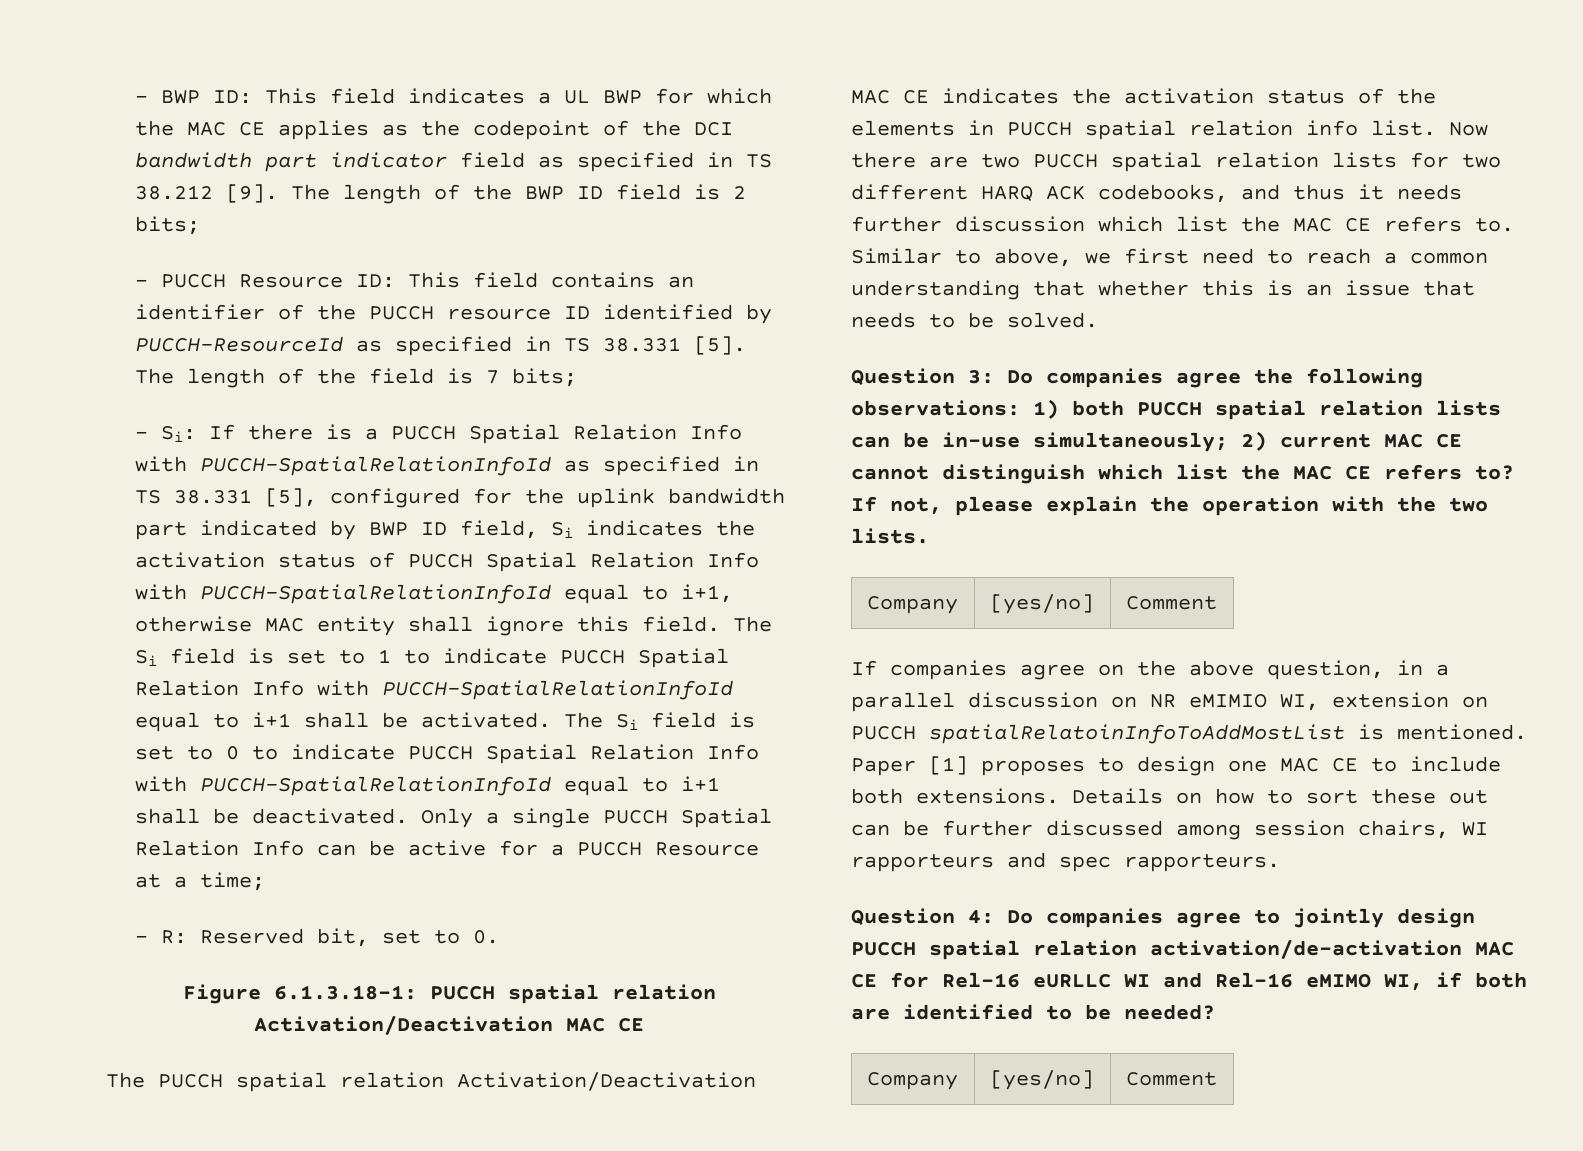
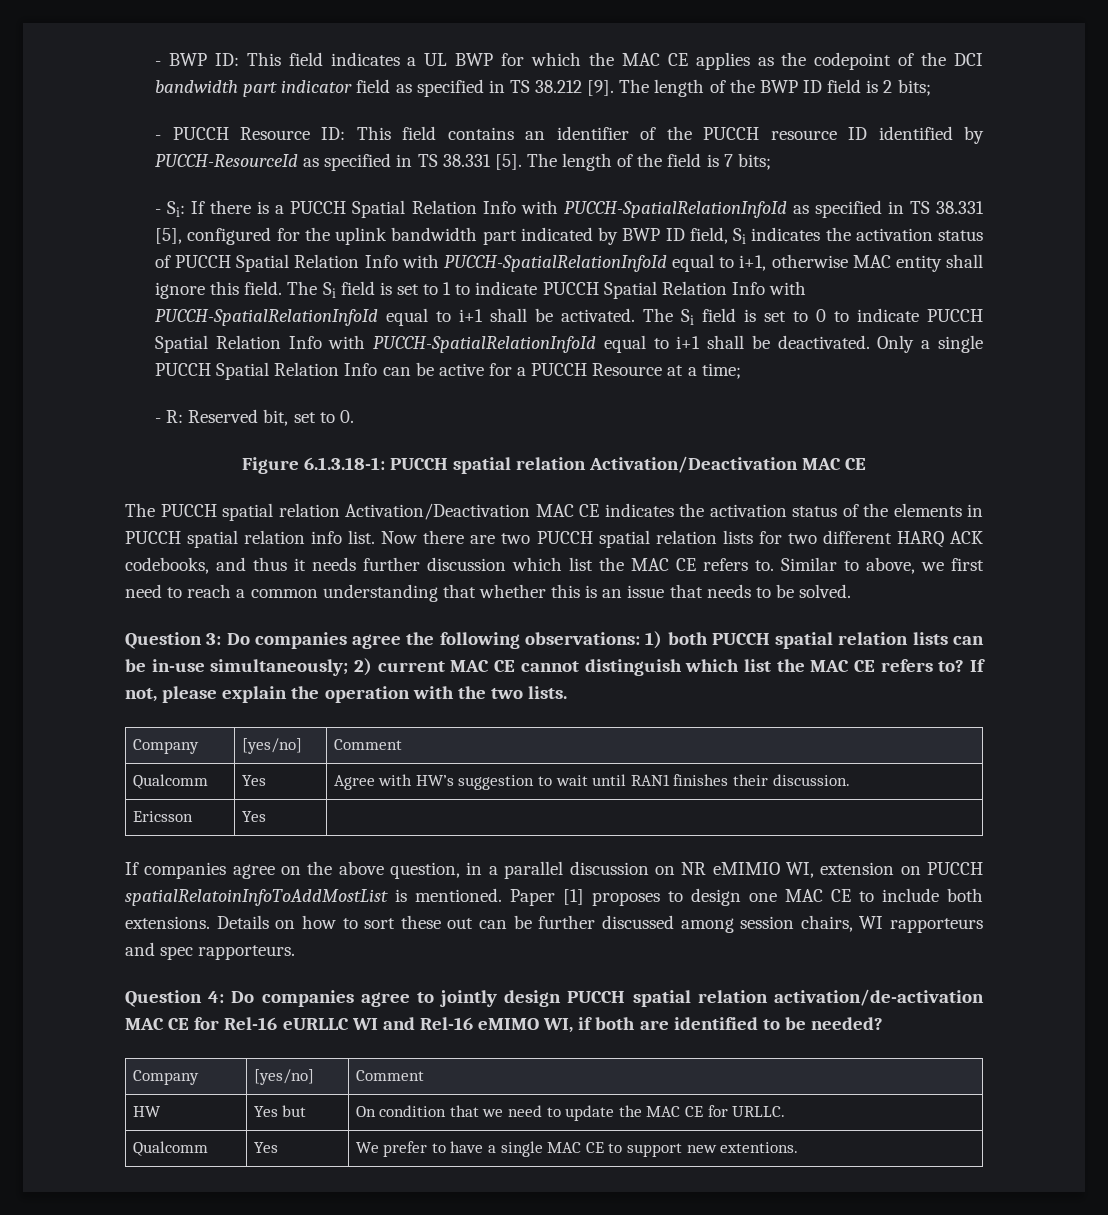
(1217, 603) none -> [132,774,208,789] [241,775,266,786] [333,774,850,790] [132,811,193,822] [241,811,266,822] // Qualcomm | Yes | Agree with HW’s suggestion to wait until RAN1 finishes their discussion. // Ericsson | Yes |
(1217, 1079) none -> [132,1106,161,1117] [253,1105,307,1117] [355,1105,786,1121] [132,1141,208,1156] [253,1142,278,1153] [355,1141,799,1157] // HW | Yes but | On condition that we need to update the MAC CE for URLLC. // Qualcomm | Yes | We prefer to have a single MAC CE to support new extentions.

